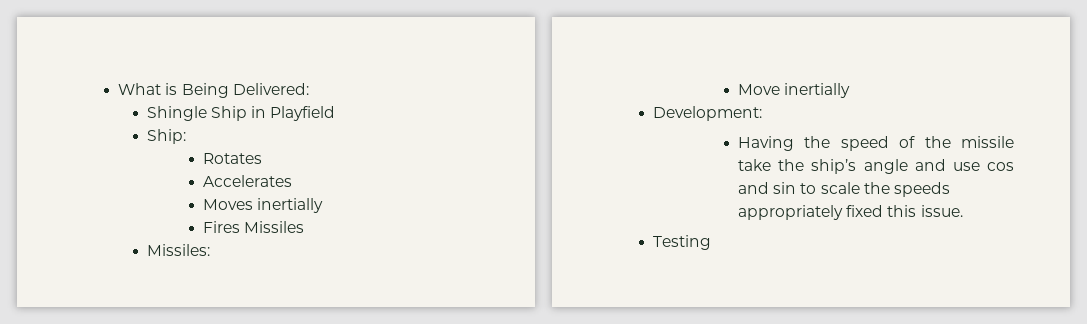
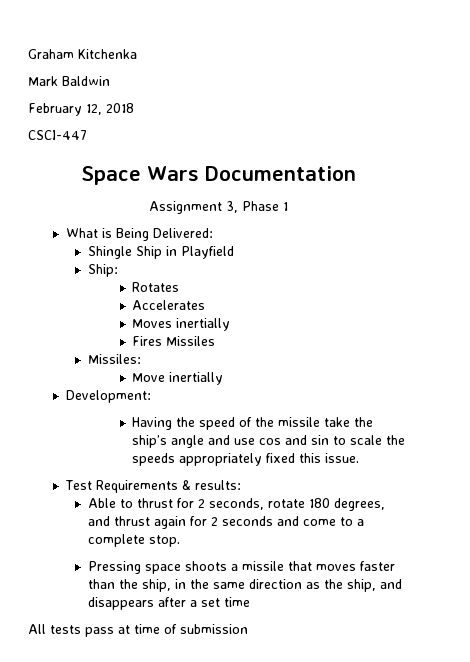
(118, 89) none -> [28,49,137,59] [28,76,110,86] [28,103,134,116] [28,130,87,140] [81,166,356,185] [149,201,288,214] Graham Kitchenka // Mark Baldwin // February 12, 2018 // CSCI-447 // Space Wars Documentation // Assignment 3, Phase 1 //
[653,235,712,250] Testing -> [64,480,241,493] [87,498,385,511] [87,516,364,529] [87,534,180,547] [87,561,395,574] [87,579,402,592] [87,597,250,610] [28,624,248,637] Test Requirements & results: // Able to thrust for 2 seconds, rotate 180 degrees, and thrust again for 2 seconds and come to a complete stop. // Pressing space shoots a missile that moves faster than the ship, in the same direction as the ship, and disappears after a set time // All tests pass at time of submission

